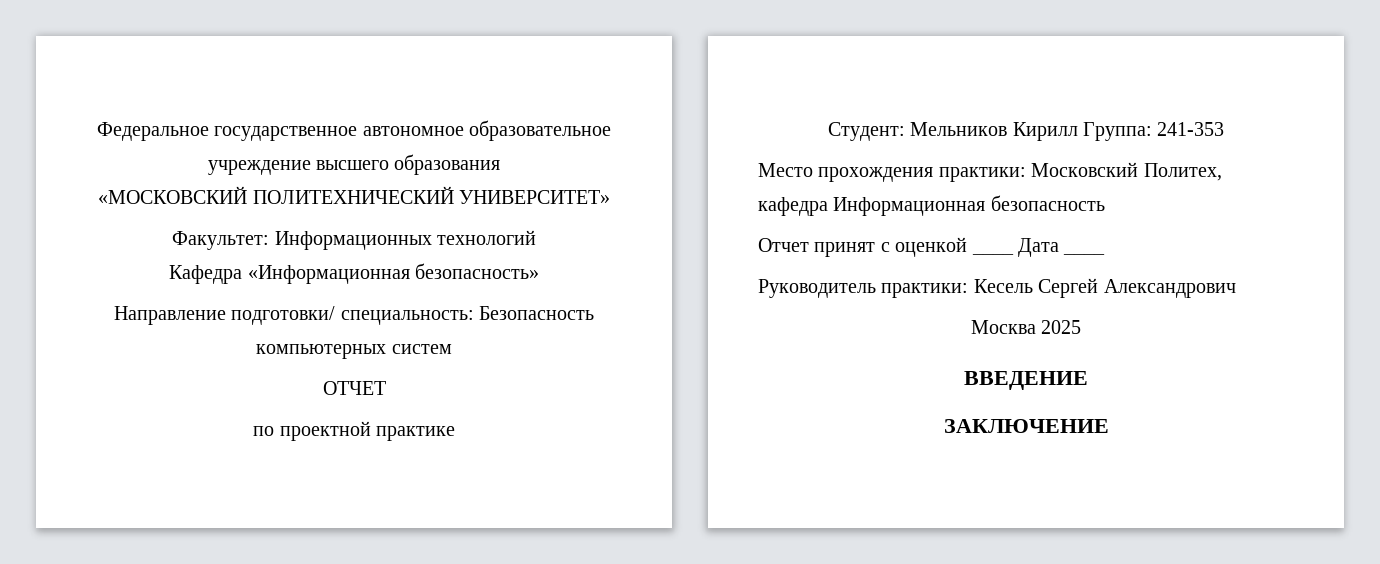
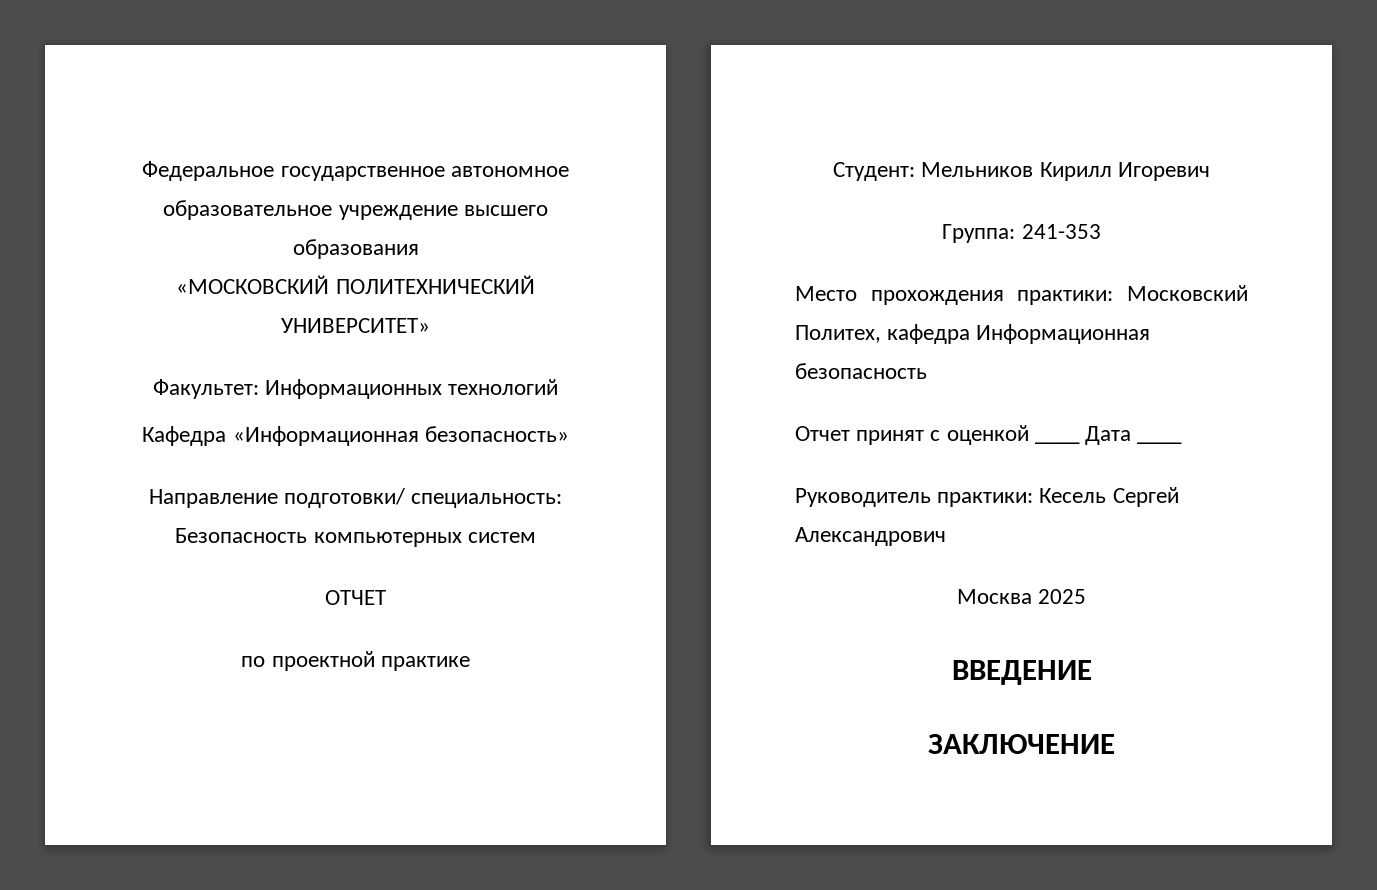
(1078, 131) none -> [1117,162,1210,181] Игоревич //

